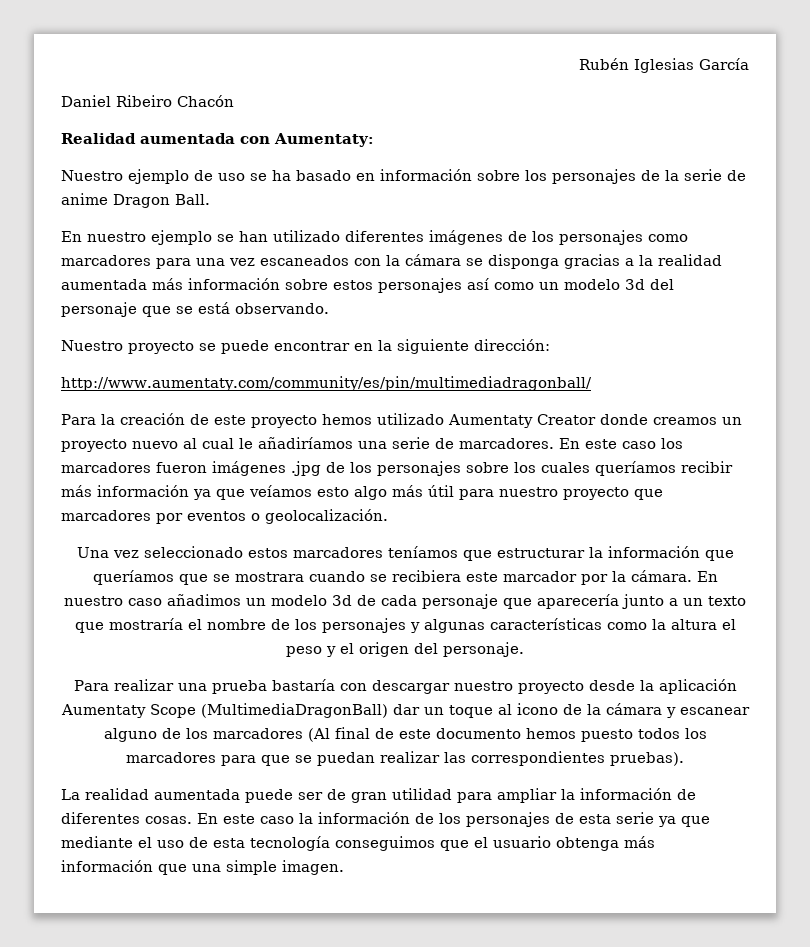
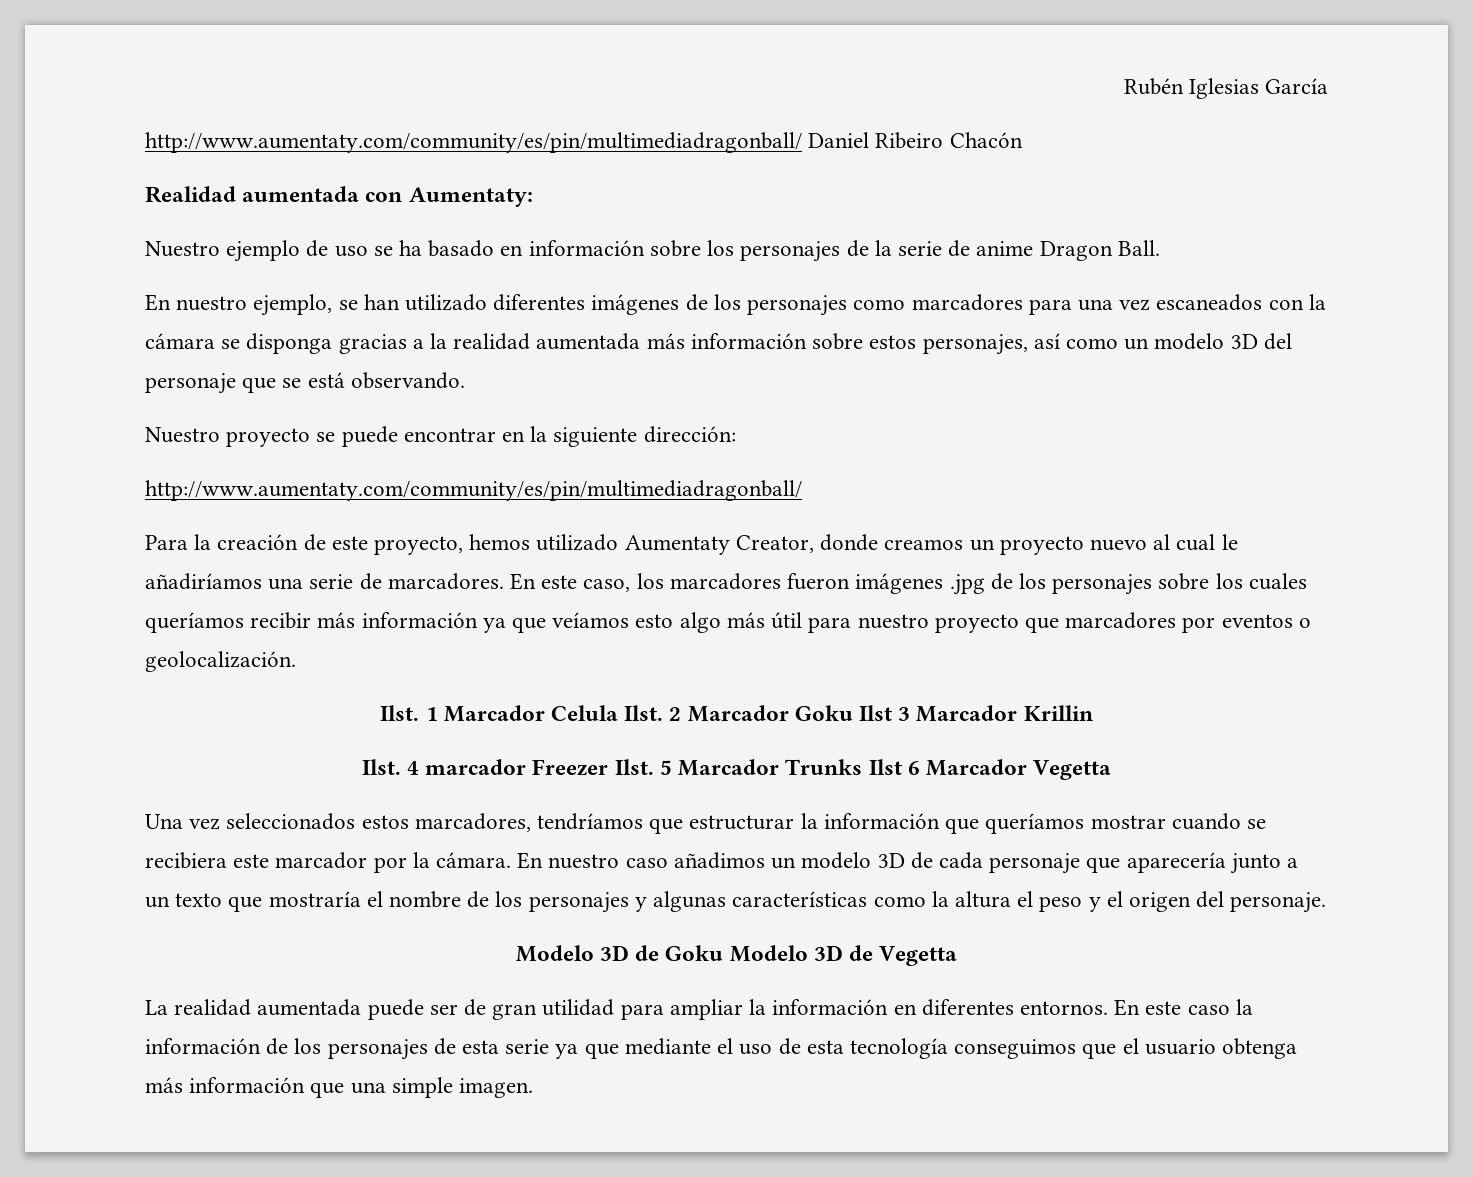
(749, 64) none -> [145,132,802,153] http://www.aumentaty.com/community/es/pin/multimediadragonball/
[151,230,212,245] ejemplo -> [253,294,333,316] ejemplo,
[378,278,462,293] personajes -> [922,334,1028,355] personajes,
[625,279,645,290] 3d -> [1230,334,1258,349] 3D
[251,415,317,428] proyecto -> [374,536,464,555] proyecto,
[537,414,596,425] Creator -> [735,535,814,553] Creator,
[622,441,656,449] caso -> [583,579,631,592] caso,
[76,546,458,558] Una vez seleccionado estos marcadores teníamos -> [380,705,1093,722] [361,759,1112,780] [145,813,644,832] Ilst. 1 Marcador Celula Ilst. 2 Marcador Goku Ilst 3 Marcador Krillin // Ilst. 4 marcador Freezer Ilst. 5 Marcador Trunks Ilst 6 Marcador Vegetta // Una vez seleccionados estos marcadores, tendríamos
[178,572,304,585] que se mostrara -> [1090,815,1166,829] mostrar
[332,595,352,606] 3d -> [877,853,905,868] 3D
[73,679,737,694] [60,703,750,718] [103,727,707,742] [126,751,684,766] Para realizar una prueba bastaría con descargar nuestro proyecto desde la aplicación Aumentaty Scope (MultimediaDragonBall) dar un toque al icono de la cámara y escanear alguno de los marcadores (Al final de este documento hemos puesto todos los marcadores para que se puedan realizar las correspondientes pruebas). -> [515,945,958,966] Modelo 3D de Goku Modelo 3D de Vegetta
[677,789,696,800] [61,812,192,824] de diferentes cosas. -> [893,999,1108,1016] en diferentes entornos.

